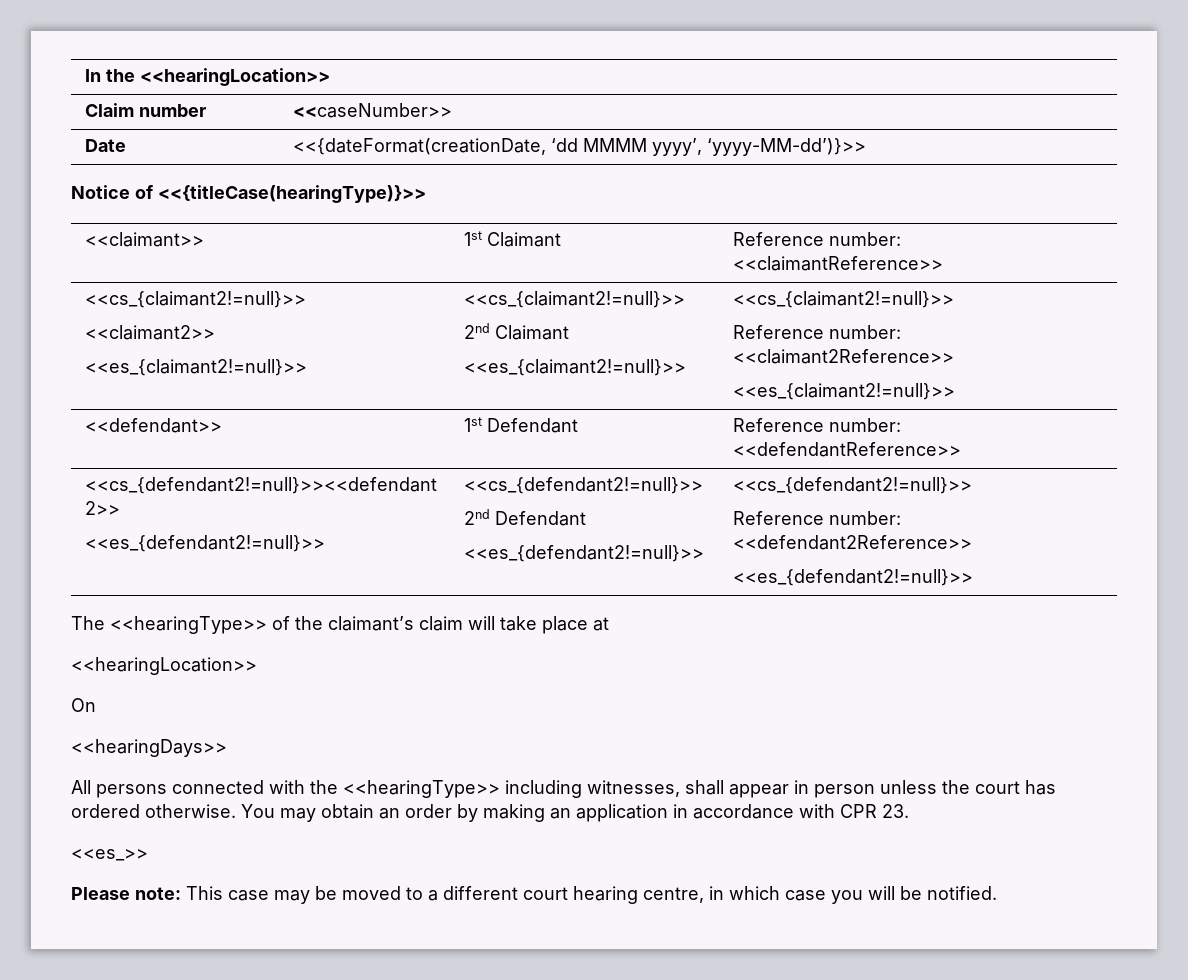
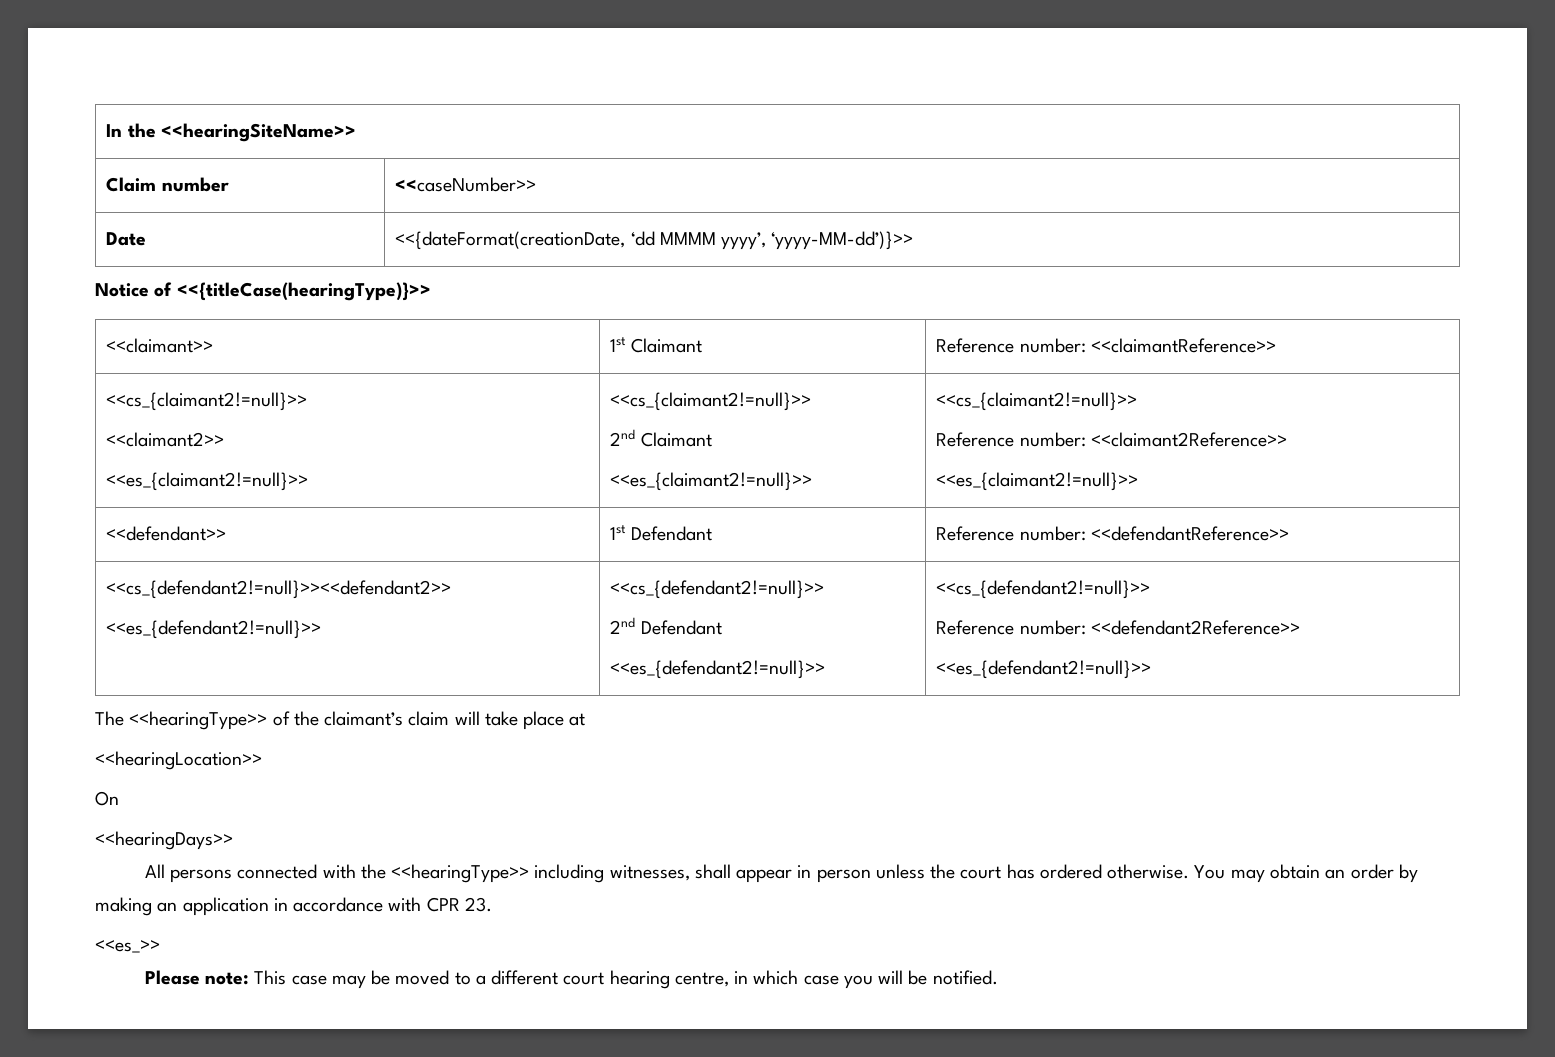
[139,68,330,86] <<hearingLocation>> -> [160,123,356,142] <<hearingSiteName>>

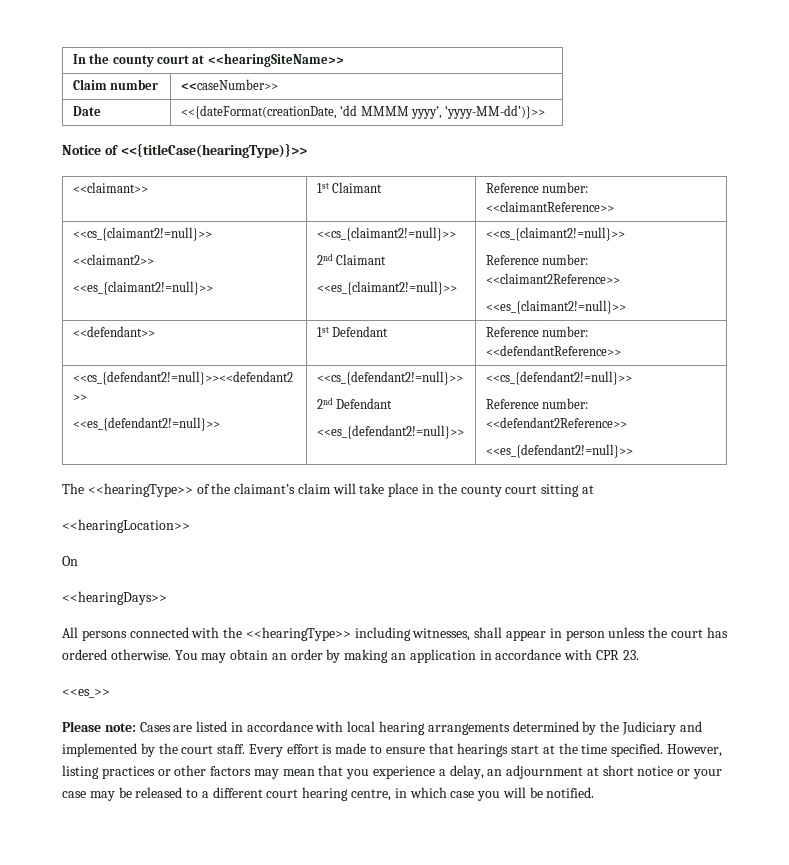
(156, 130) none -> [112,55,205,67] county court at
(565, 720) none -> [422,483,580,497] in the county court sitting
[254,970,287,985] This -> [139,721,702,735] [62,743,723,757] [62,765,723,779] Cases are listed in accordance with local hearing arrangements determined by the Judiciary and implemented by the court staff. Every effort is made to ensure that hearings start at the time specified. However, listing practices or other factors may mean that you experience a delay, an adjournment at short notice or your
[395,970,450,985] moved -> [135,787,183,798] released

